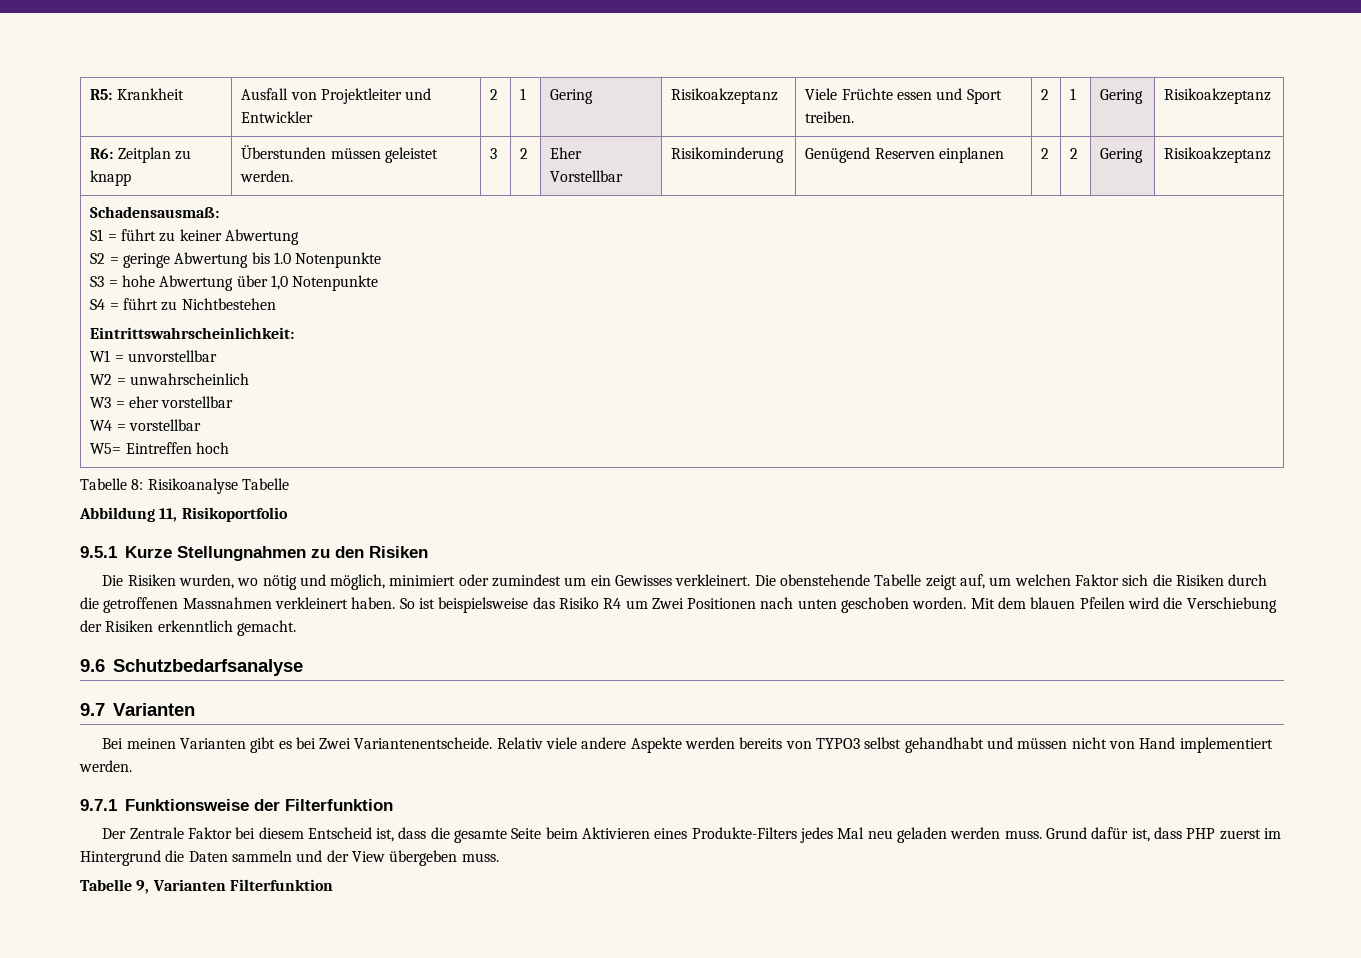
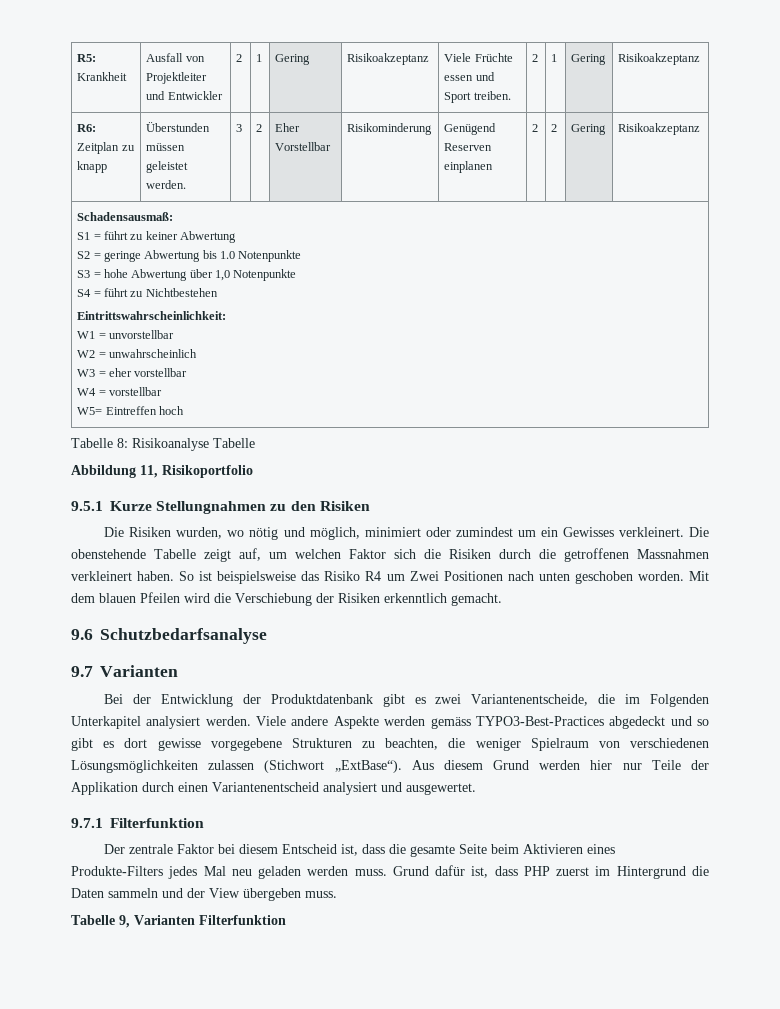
[126,737,1273,753] [79,760,132,772] meinen Varianten gibt es bei Zwei Variantenentscheide. Relativ viele andere Aspekte werden bereits von TYPO3 selbst gehandhabt und müssen nicht von Hand implementiert werden. -> [133,694,709,707] [71,716,710,729] [71,738,709,751] [71,760,709,773] [71,782,476,795] der Entwicklung der Produktdatenbank gibt es zwei Variantenentscheide, die im Folgenden Unterkapitel analysiert werden. Viele andere Aspekte werden gemäss TYPO3-Best-Practices abgedeckt und so gibt es dort gewisse vorgegebene Strukturen zu beachten, die weniger Spielraum von verschiedenen Lösungsmöglichkeiten zulassen (Stichwort „ExtBase“). Aus diesem Grund werden hier nur Teile der Applikation durch einen Variantenentscheid analysiert und ausgewertet.
[125,799,280,811] Funktionsweise der -> (103, 823) none
[129,827,184,839] Zentrale -> [129,844,174,854] zentrale

